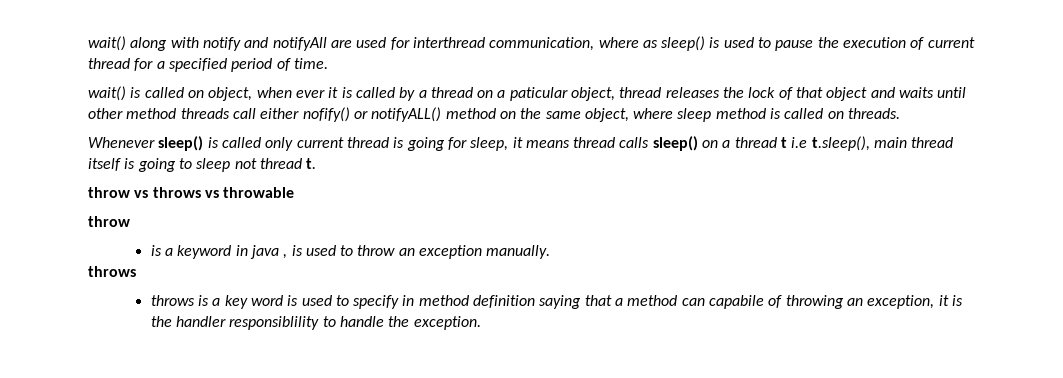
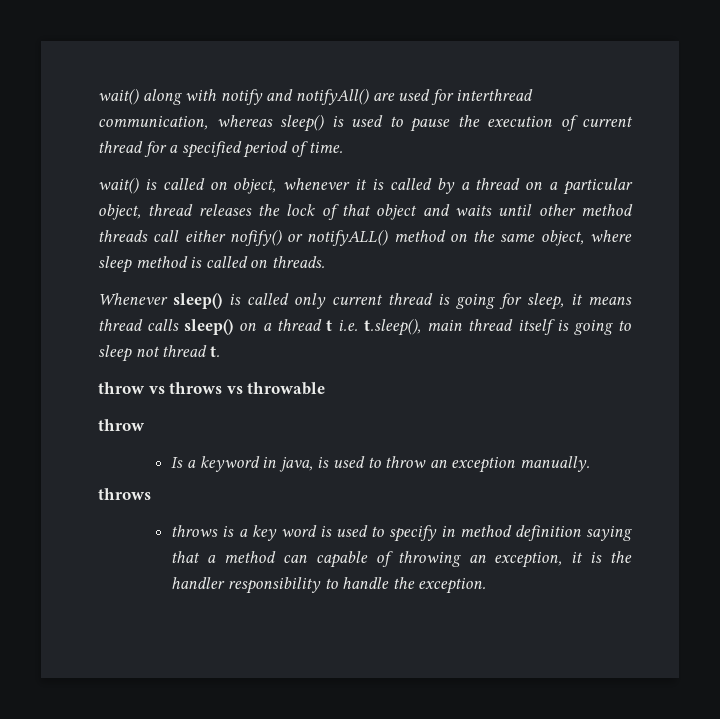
[272,37,327,51] notifyAll -> [295,88,369,105] notifyAll()
[598,37,658,48] where as -> [216,115,273,127] whereas
[256,87,325,98] when ever -> [283,178,351,190] whenever
[509,87,568,101] paticular -> [562,178,633,195] particular
[791,137,808,148] i.e -> [338,320,358,331] i.e.
[150,245,162,256] is -> [171,457,184,468] Is
[249,245,288,259] java , -> [278,457,313,472] java,
[709,295,765,309] capabile -> [315,551,368,568] capable
[229,316,320,330] responsiblility -> [227,577,321,594] responsibility

